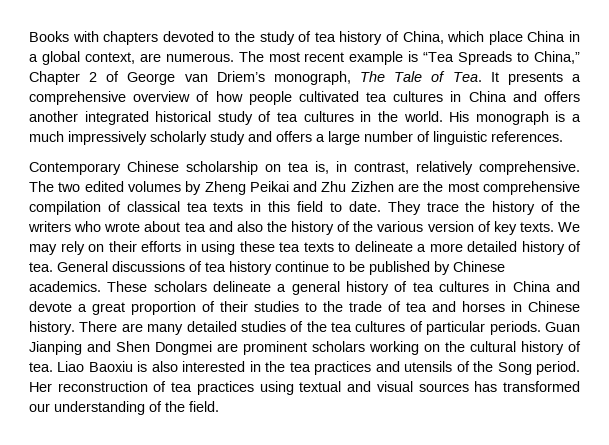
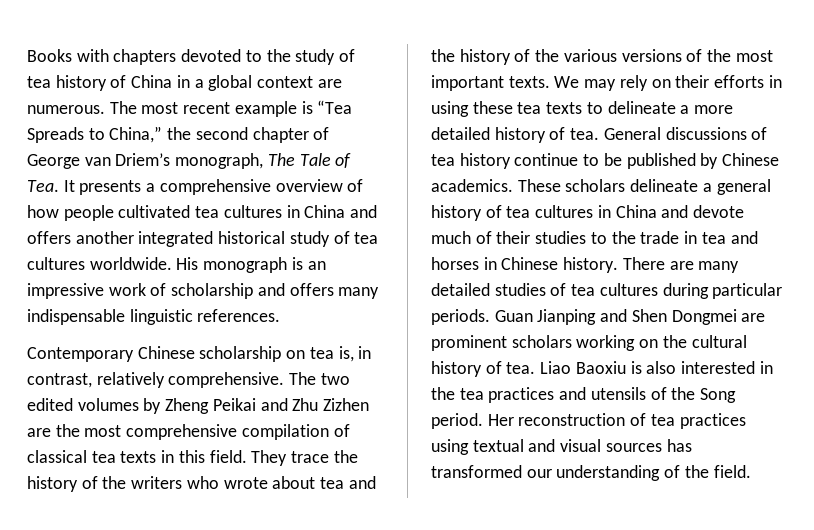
[402,31,523,45] China, which place -> (127, 81) none
[84,52,135,64] context, -> [257,76,314,88] context
[29,71,98,85] Chapter 2 -> [167,127,309,143] the second chapter
[360,111,582,125] [29,131,430,145] in the world. His monograph is a much impressively scholarly study and offers a large number of -> [89,257,326,273] [27,283,380,299] [27,309,125,325] worldwide. His monograph is an impressive work of scholarship and offers many indispensable
[297,201,381,212] field to date. -> [209,450,247,463] field.
[236,221,263,232] also -> (376, 482) none
[427,221,517,235] version of key -> [621,49,773,62] [431,75,504,91] versions of the most important
[78,301,196,315] a great proportion -> [431,231,471,244] much
[388,301,401,312] of -> [684,231,698,244] in
[306,321,423,332] the tea cultures of -> [571,283,709,299] tea cultures during

